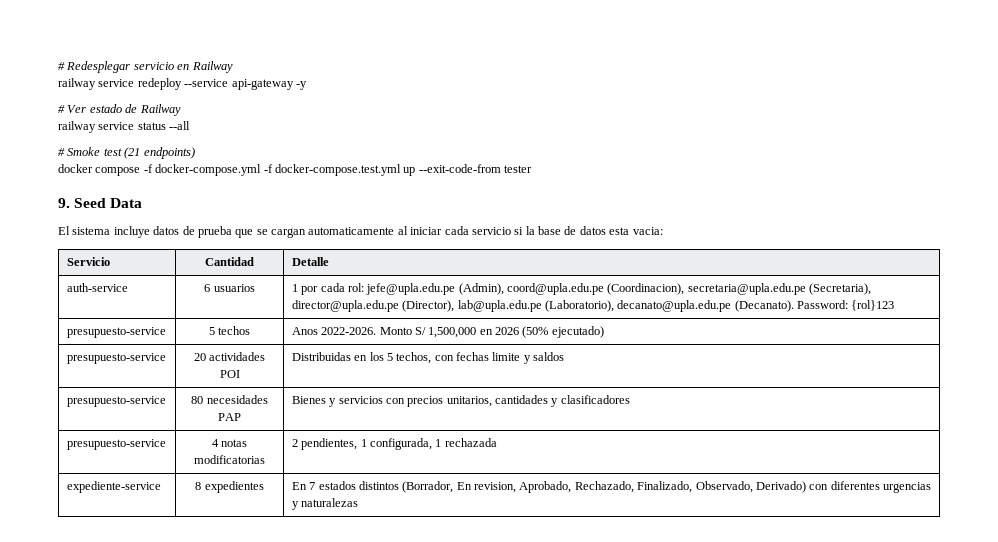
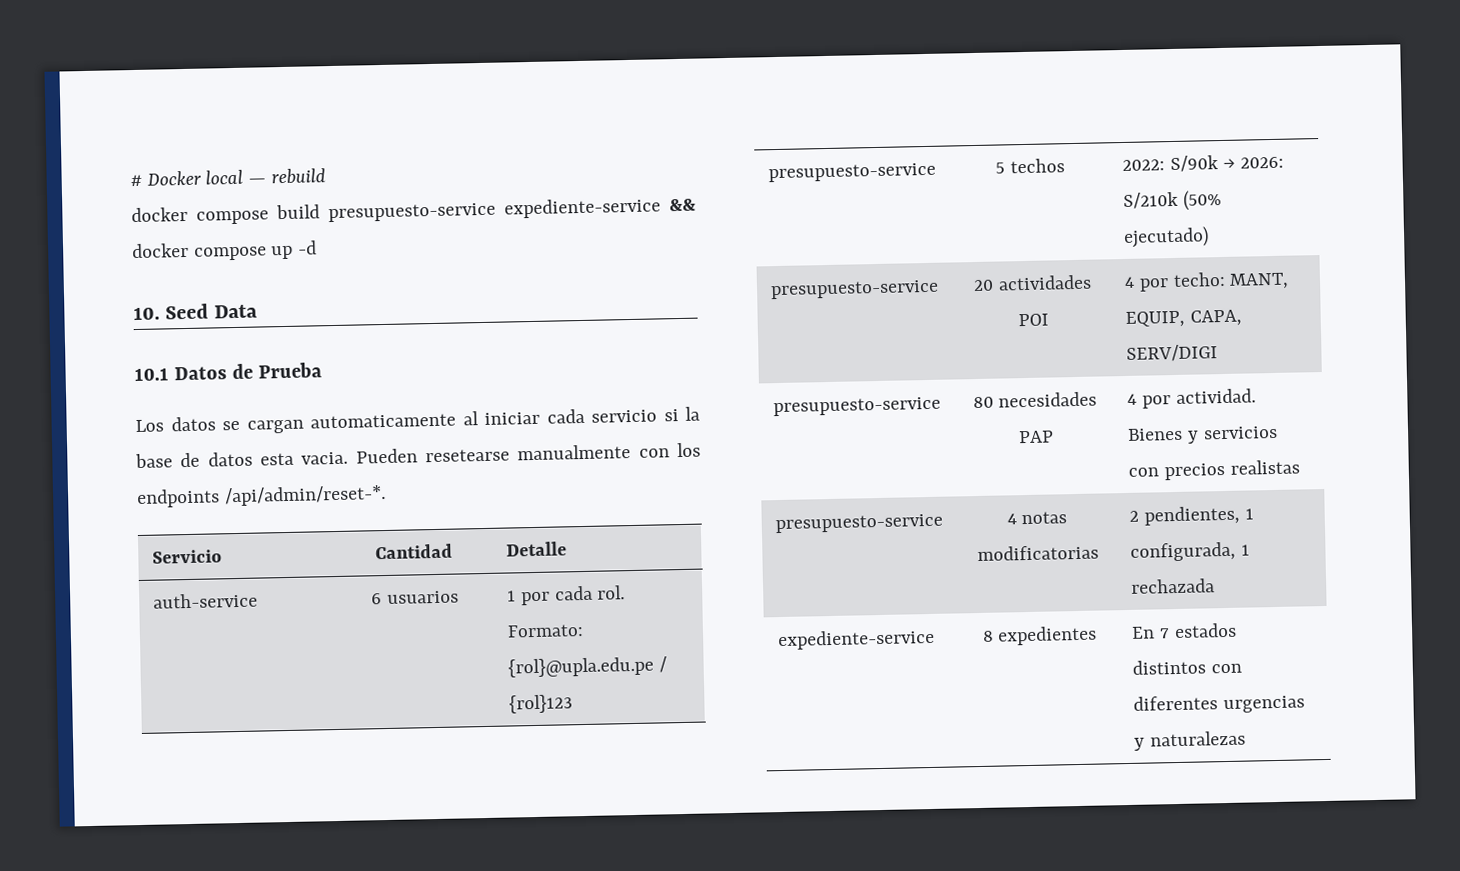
[58,61,233,73] [58,78,307,90] [58,104,181,116] [58,121,191,133] [58,147,195,159] [58,164,532,176] [58,198,143,208] [58,226,254,238] # Redesplegar servicio en Railway // railway service redeploy --service api-gateway -y // # Ver estado de Railway // railway service status --all // # Smoke test (21 endpoints) // docker compose -f docker-compose.yml -f docker-compose.test.yml up --exit-code-from tester // 9. Seed Data // El sistema incluye datos de prueba que -> [130,168,326,187] [131,197,696,225] [132,240,318,261] [133,303,259,321] [134,362,322,382] [135,416,216,433] # Docker local — rebuild // docker compose build presupuesto-service expediente-service && docker compose up -d // 10. Seed Data // 10.1 Datos de Prueba // Los datos
[632,227,663,235] vacia: -> [301,442,701,465] [136,484,386,509] vacia. Pueden resetearse manualmente con los endpoints /api/admin/reset-*.
[347,283,872,295] [291,300,895,312] [66,327,166,338] [208,326,251,335] [291,327,520,338] rol: jefe@upla.edu.pe (Admin), coord@upla.edu.pe (Coordinacion), secretaria@upla.edu.pe (Secretaria), director@upla.edu.pe (Director), lab@upla.edu.pe (Laboratorio), decanato@upla.edu.pe (Decanato). Password: {rol}123 // presupuesto-service | 5 techos | Anos 2022-2026. Monto S/ 1,500,000 en 2026 -> [597,585,626,600] [507,623,585,638] [508,656,668,678] [509,694,574,714] [768,162,937,183] [995,158,1065,174] [1122,155,1285,173] [1123,191,1180,209] rol. Formato: {rol}@upla.edu.pe / {rol}123 // presupuesto-service | 5 techos | 2022: S/90k → 2026: S/210k
[291,352,565,364] Distribuidas en los 5 techos, con fechas limite y saldos -> [1124,271,1290,292] [1125,309,1243,328] [1126,344,1219,362] 4 por techo: MANT, EQUIP, CAPA, SERV/DIGI
(241, 417) none -> [1127,388,1256,409] 4 por actividad.
[446,395,630,407] unitarios, cantidades y clasificadores -> [1229,459,1300,475] realistas
[402,481,806,493] (Borrador, En revision, Aprobado, Rechazado, Finalizado, Observado, Derivado) -> (1207, 667) none

